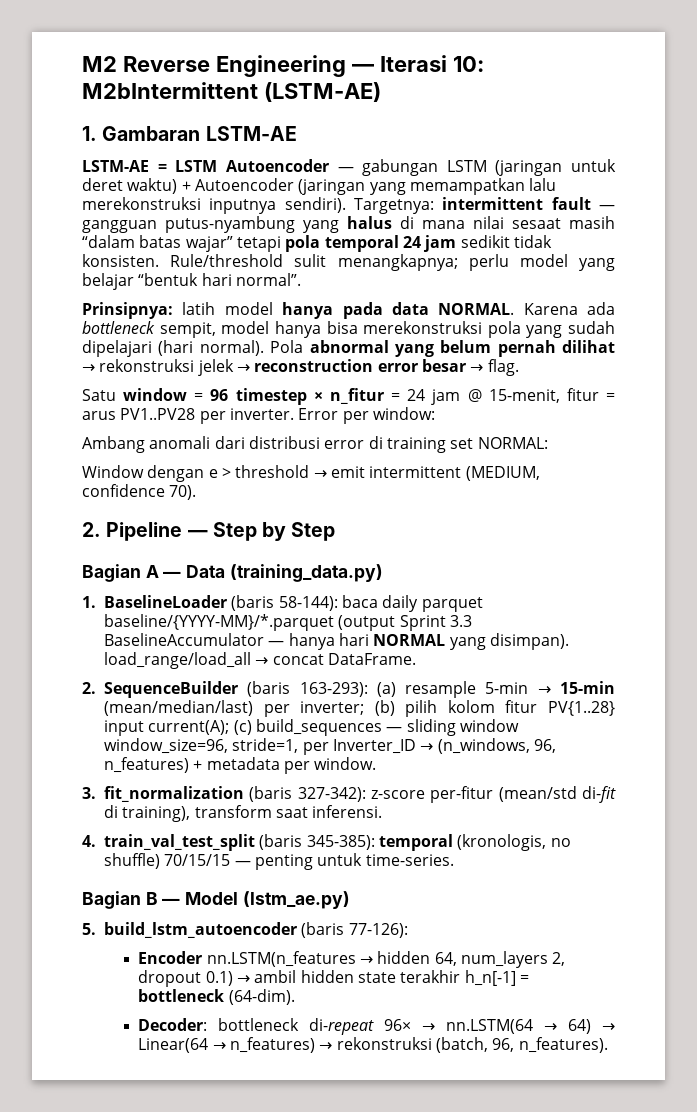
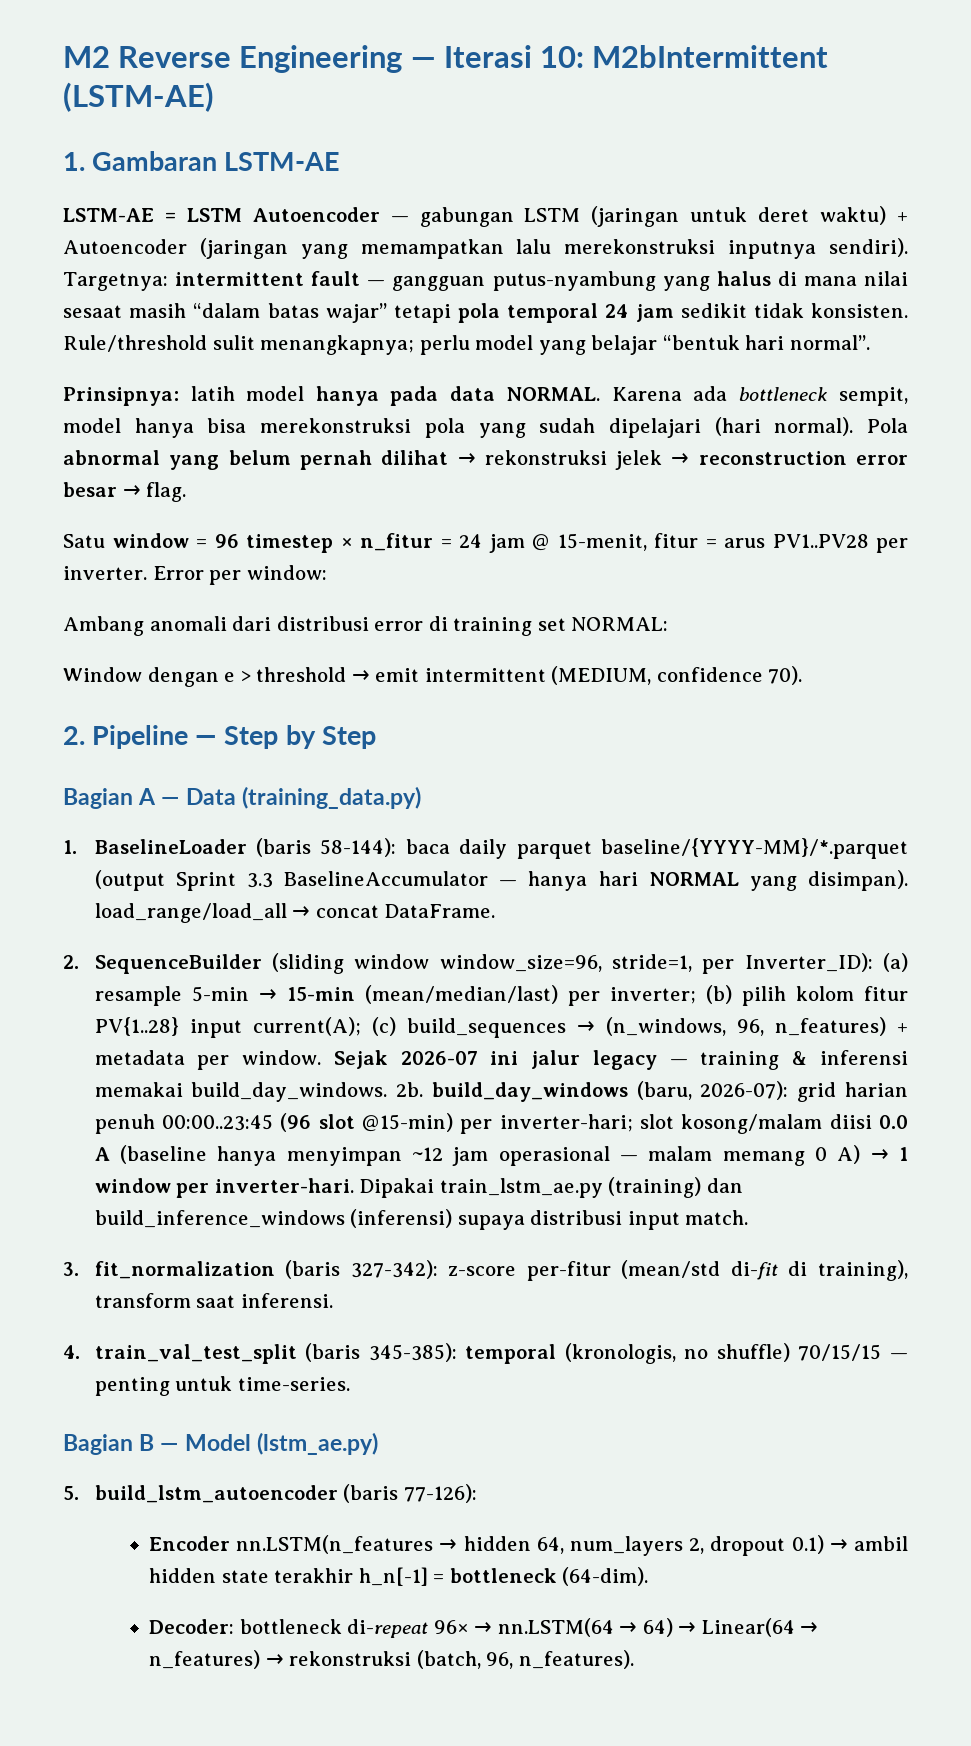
[247,681,368,697] (baris 163-293): -> [272,953,873,974] (sliding window window_size=96, stride=1, per Inverter_ID):
[386,719,519,736] [104,738,416,755] — sliding window window_size=96, stride=1, per Inverter_ID -> (566, 1028) none
(377, 763) none -> [333,1050,908,1070] [94,1081,908,1102] [94,1113,908,1134] [94,1145,909,1166] [94,1177,743,1198] [94,1209,749,1230] Sejak 2026-07 ini jalur legacy — training & inferensi memakai build_day_windows. 2b. build_day_windows (baru, 2026-07): grid harian penuh 00:00..23:45 (96 slot @15-min) per inverter-hari; slot kosong/malam diisi 0.0 A (baseline hanya menyimpan ~12 jam operasional — malam memang 0 A) → 1 window per inverter-hari. Dipakai train_lstm_ae.py (training) dan build_inference_windows (inferensi) supaya distribusi input match.

